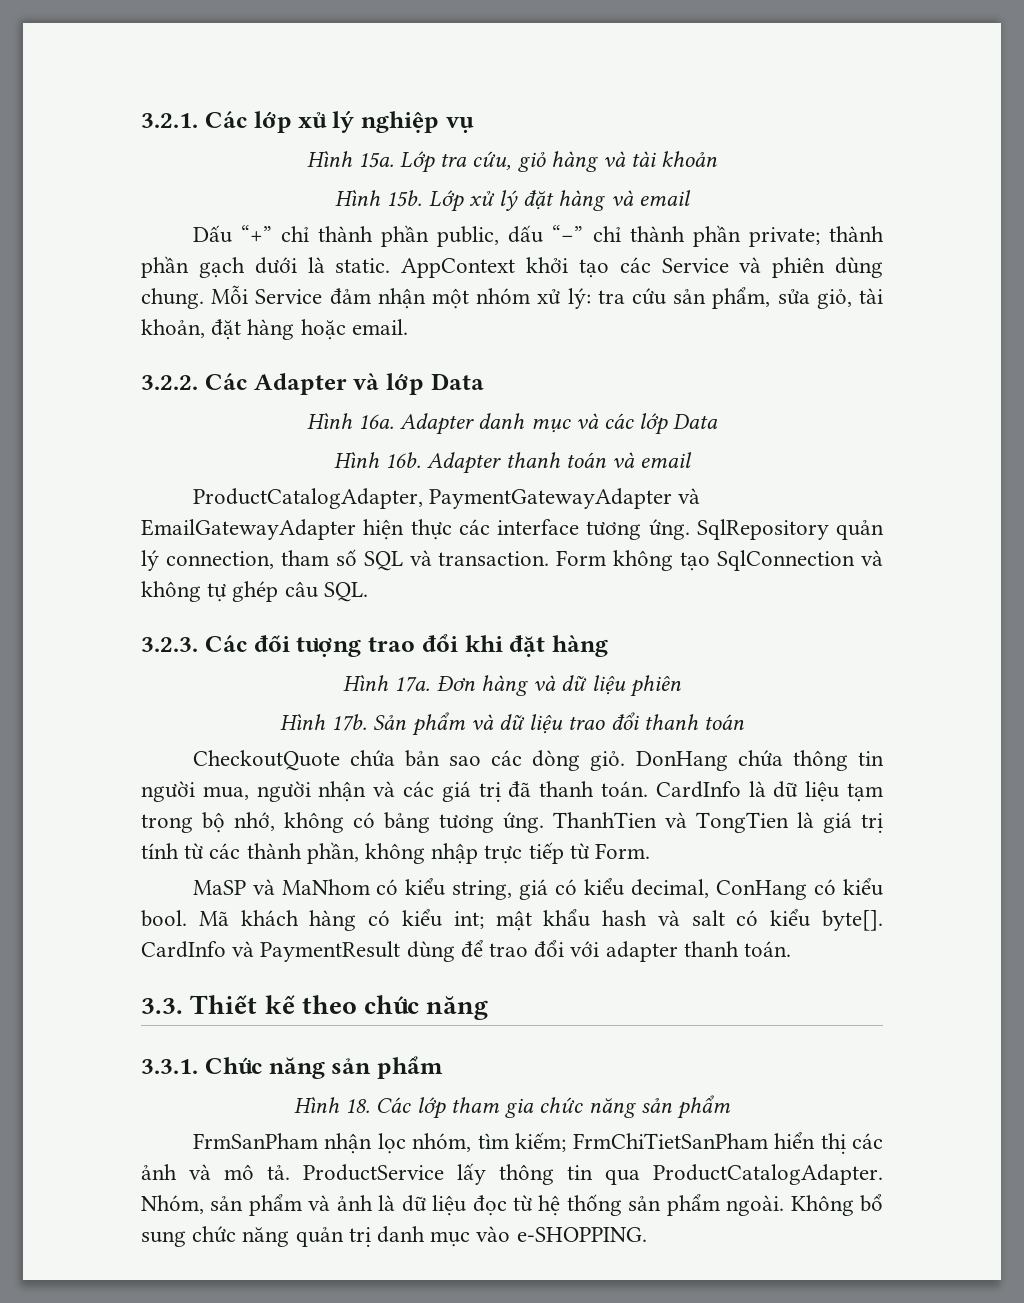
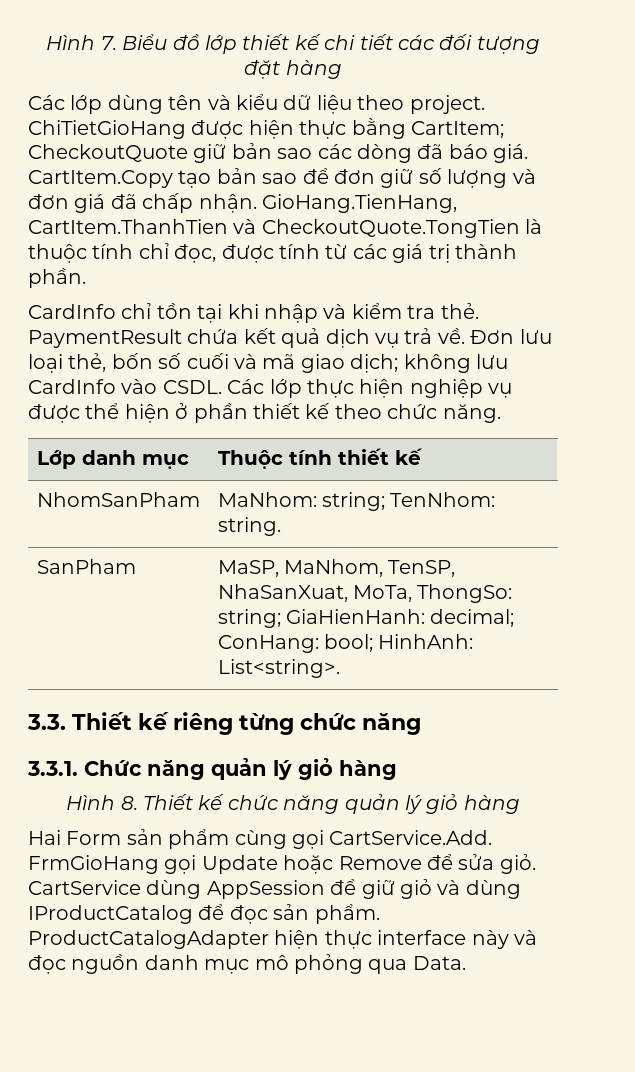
[141,111,474,133] [306,151,718,173] [335,190,691,212] [192,225,884,247] [141,256,884,278] [141,285,884,309] [141,319,408,340] [141,373,484,395] [306,413,719,435] [333,452,693,474] [192,488,701,509] [141,519,884,540] [141,549,883,571] [141,581,368,602] [141,634,608,657] [343,675,681,697] [279,712,745,736] [192,750,884,771] [141,781,883,802] [141,812,883,833] [141,842,651,864] [192,878,883,900] [141,909,884,931] [141,940,792,962] 3.2.1. Các lớp xử lý nghiệp vụ // Hình 15a. Lớp tra cứu, giỏ hàng và tài khoản // Hình 15b. Lớp xử lý đặt hàng và email // Dấu “+” chỉ thành phần public, dấu “−” chỉ thành phần private; thành phần gạch dưới là static. AppContext khởi tạo các Service và phiên dùng chung. Mỗi Service đảm nhận một nhóm xử lý: tra cứu sản phẩm, sửa giỏ, tài khoản, đặt hàng hoặc email. // 3.2.2. Các Adapter và lớp Data // Hình 16a. Adapter danh mục và các lớp Data // Hình 16b. Adapter thanh toán và email // ProductCatalogAdapter, PaymentGatewayAdapter và EmailGatewayAdapter hiện thực các interface tương ứng. SqlRepository quản lý connection, tham số SQL và transaction. Form không tạo SqlConnection và không tự ghép câu SQL. // 3.2.3. Các đối tượng trao đổi khi đặt hàng // Hình 17a. Đơn hàng và dữ liệu phiên // Hình 17b. Sản phẩm và dữ liệu trao đổi thanh toán // CheckoutQuote chứa bản sao các dòng giỏ. DonHang chứa thông tin người mua, người nhận và các giá trị đã thanh toán. CardInfo là dữ liệu tạm trong bộ nhớ, không có bảng tương ứng. ThanhTien và TongTien là giá trị tính từ các thành phần, không nhập trực tiếp từ Form. // MaSP và MaNhom có kiểu string, giá có kiểu decimal, ConHang có kiểu bool. Mã khách hàng có kiểu int; mật khẩu hash và salt có kiểu byte[]. CardInfo và PaymentResult dùng để trao đổi với adapter thanh toán. -> [46,34,540,54] [244,60,342,79] [28,94,485,114] [28,118,504,139] [28,143,529,163] [28,168,536,188] [28,193,457,213] [28,219,543,238] [28,243,517,263] [28,268,86,288] [28,303,479,323] [28,328,552,348] [28,353,508,373] [28,379,513,398] [28,403,501,423] [36,450,189,469] [217,448,423,469] [36,492,200,507] [217,492,496,511] [217,517,281,536] [36,559,136,574] [217,559,456,577] [217,584,513,603] [217,609,515,628] [217,634,474,653] [217,659,340,678] Hình 7. Biểu đồ lớp thiết kế chi tiết các đối tượng đặt hàng // Các lớp dùng tên và kiểu dữ liệu theo project. ChiTietGioHang được hiện thực bằng CartItem; CheckoutQuote giữ bản sao các dòng đã báo giá. CartItem.Copy tạo bản sao để đơn giữ số lượng và đơn giá đã chấp nhận. GioHang.TienHang, CartItem.ThanhTien và CheckoutQuote.TongTien là thuộc tính chỉ đọc, được tính từ các giá trị thành phần. // CardInfo chỉ tồn tại khi nhập và kiểm tra thẻ. PaymentResult chứa kết quả dịch vụ trả về. Đơn lưu loại thẻ, bốn số cuối và mã giao dịch; không lưu CardInfo vào CSDL. Các lớp thực hiện nghiệp vụ được thể hiện ở phần thiết kế theo chức năng. // Lớp danh mục | Thuộc tính thiết kế // NhomSanPham | MaNhom: string; TenNhom: string. // SanPham | MaSP, MaNhom, TenSP, NhaSanXuat, MoTa, ThongSo: string; GiaHienHanh: decimal; ConHang: bool; HinhAnh: List<string>.
[301,995,357,1014] theo -> [173,712,294,735] riêng từng
[331,1056,443,1079] [294,1095,731,1119] [192,1132,884,1154] [141,1163,883,1185] [141,1194,883,1216] [141,1226,647,1247] sản phẩm // Hình 18. Các lớp tham gia chức năng sản phẩm // FrmSanPham nhận lọc nhóm, tìm kiếm; FrmChiTietSanPham hiển thị các ảnh và mô tả. ProductService lấy thông tin qua ProductCatalogAdapter. Nhóm, sản phẩm và ảnh là dữ liệu đọc từ hệ thống sản phẩm ngoài. Không bổ sung chức năng quản trị danh mục vào e-SHOPPING. -> [211,758,397,780] [66,794,520,814] [28,829,493,849] [28,854,536,874] [28,879,521,899] [28,904,380,924] [28,930,537,949] [28,954,466,974] quản lý giỏ hàng // Hình 8. Thiết kế chức năng quản lý giỏ hàng // Hai Form sản phẩm cùng gọi CartService.Add. FrmGioHang gọi Update hoặc Remove để sửa giỏ. CartService dùng AppSession để giữ giỏ và dùng IProductCatalog để đọc sản phẩm. ProductCatalogAdapter hiện thực interface này và đọc nguồn danh mục mô phỏng qua Data.

